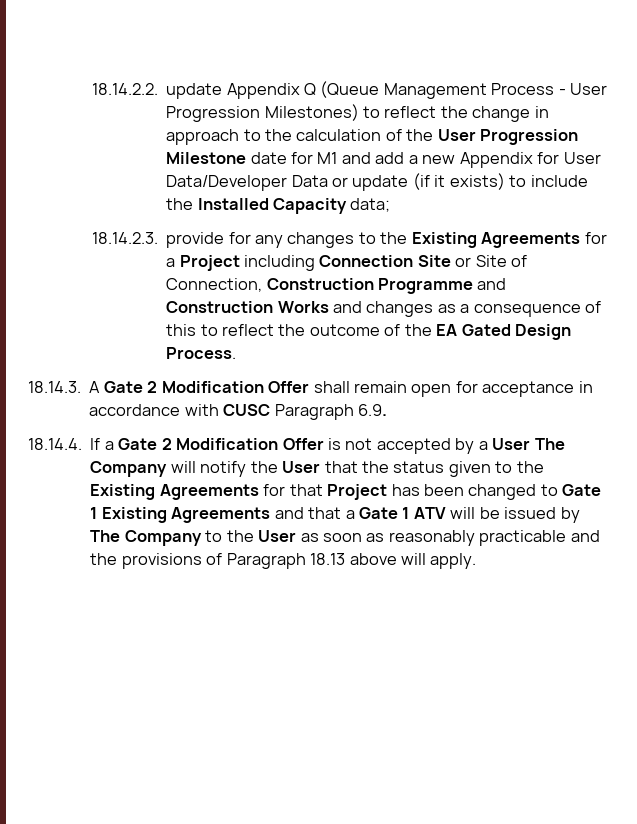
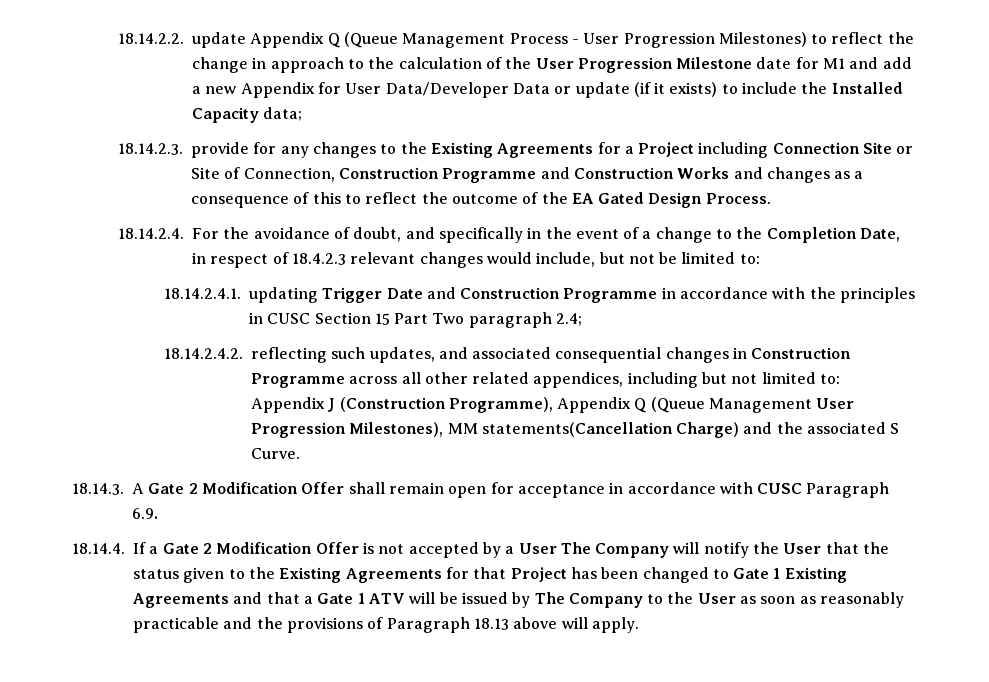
(237, 353) none -> [117,227,901,243] [191,252,760,268] [163,287,916,303] [248,312,583,328] [163,347,852,363] [250,372,841,388] [250,397,855,413] [250,422,900,438] [250,448,300,459] // 18.14.2.4. For the avoidance of doubt, and specifically in the event of a change to the Completion Date, in respect of 18.4.2.3 relevant changes would include, but not be limited to: // 18.14.2.4.1. updating Trigger Date and Construction Programme in accordance with the principles in CUSC Section 15 Part Two paragraph 2.4; // 18.14.2.4.2. reflecting such updates, and associated consequential changes in Construction Programme across all other related appendices, including but not limited to: Appendix J (Construction Programme), Appendix Q (Queue Management User Progression Milestones), MM statements(Cancellation Charge) and the associated S Curve.

